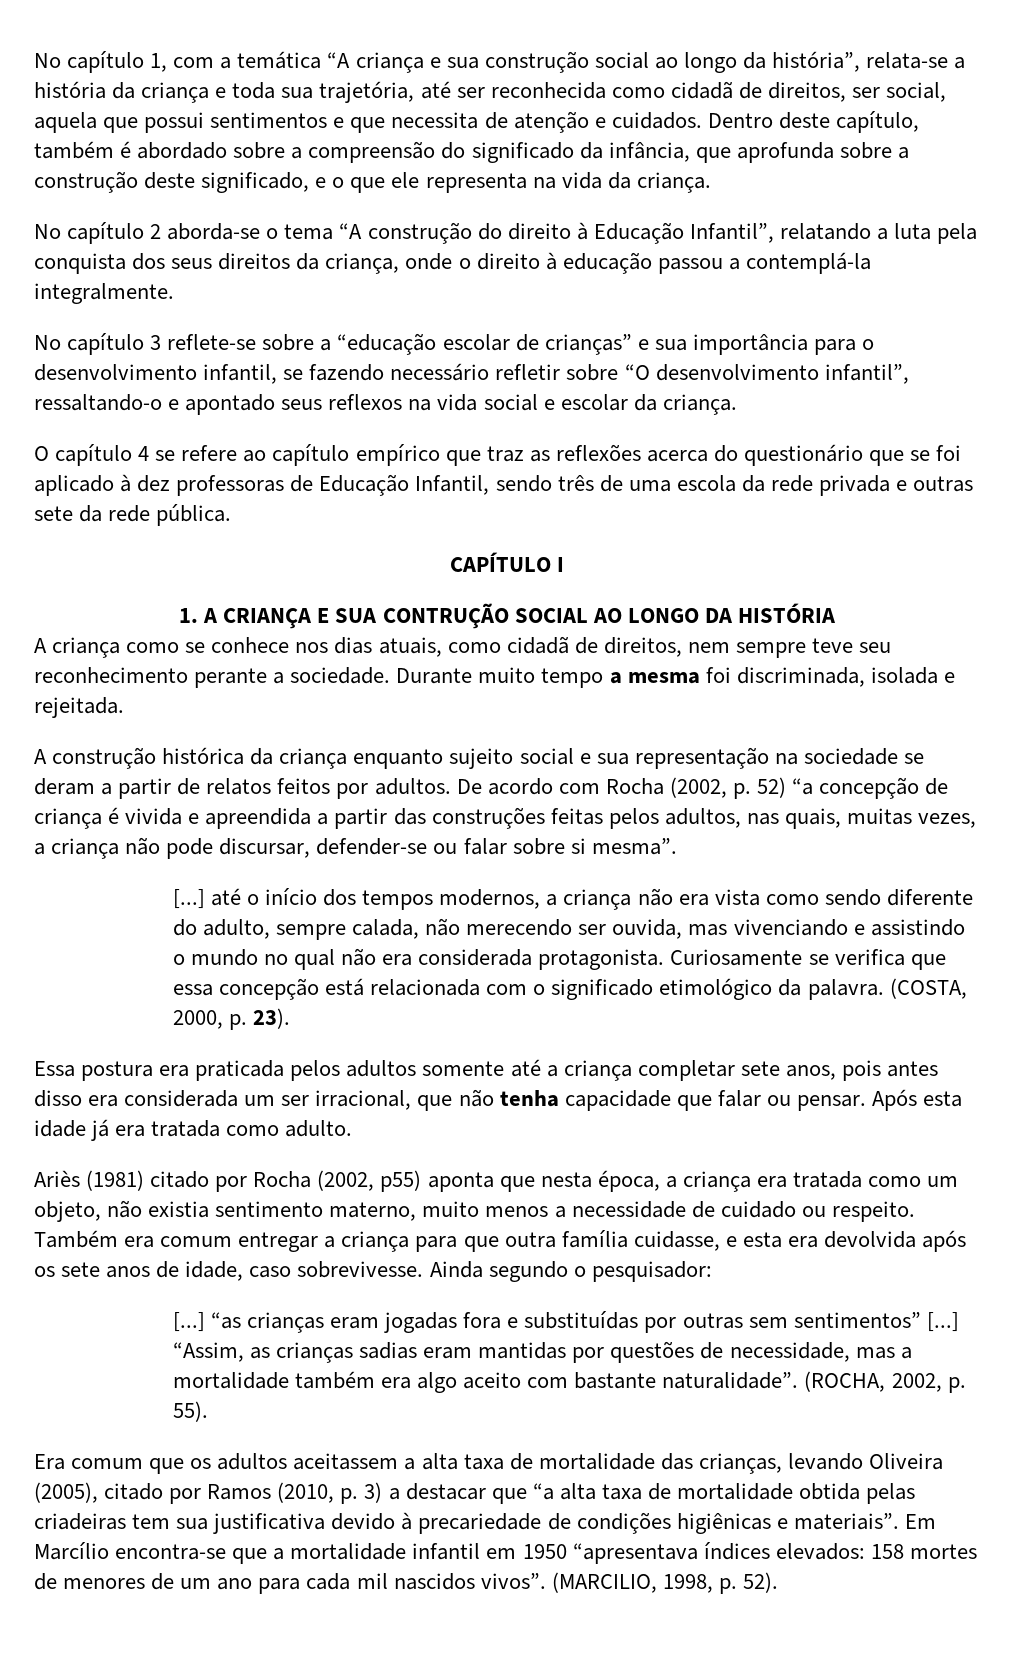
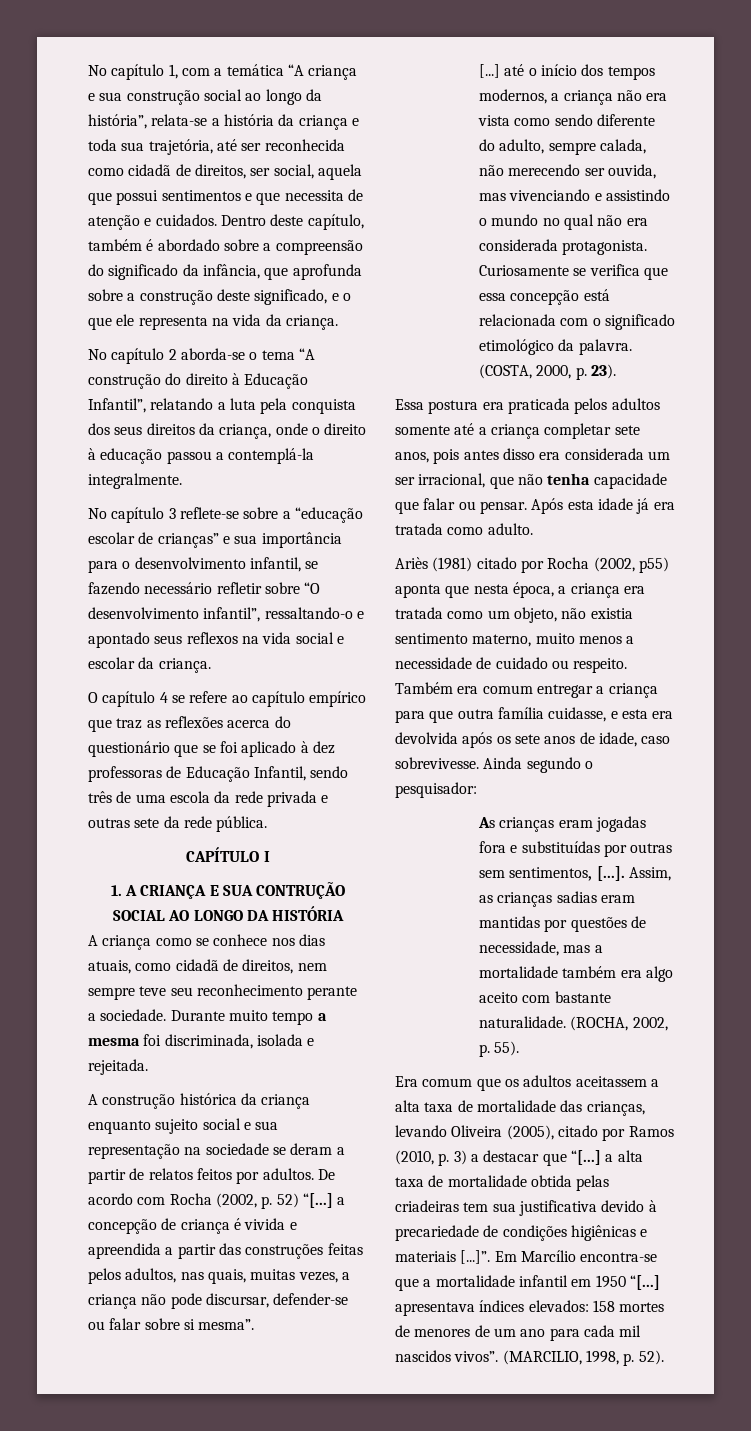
[792,778,814,795] “a -> [302,1193,346,1208] “[...] a
[172,1312,241,1332] [...] “as -> [478,817,495,828] As
[793,1312,959,1332] [172,1342,244,1362] sentimentos” [...] “Assim, -> [509,866,671,881] sentimentos, [...]. Assim,
[662,1372,799,1389] naturalidade”. -> [479,1016,566,1028] naturalidade.
[532,1483,554,1500] “a -> [570,1150,614,1165] “[...] a
[793,1513,899,1530] materiais”. -> [395,1250,491,1264] materiais [...]”.
[572,1543,698,1564] “apresentava -> [629,1275,660,1290] [395,1302,475,1316] “[...] apresentava

